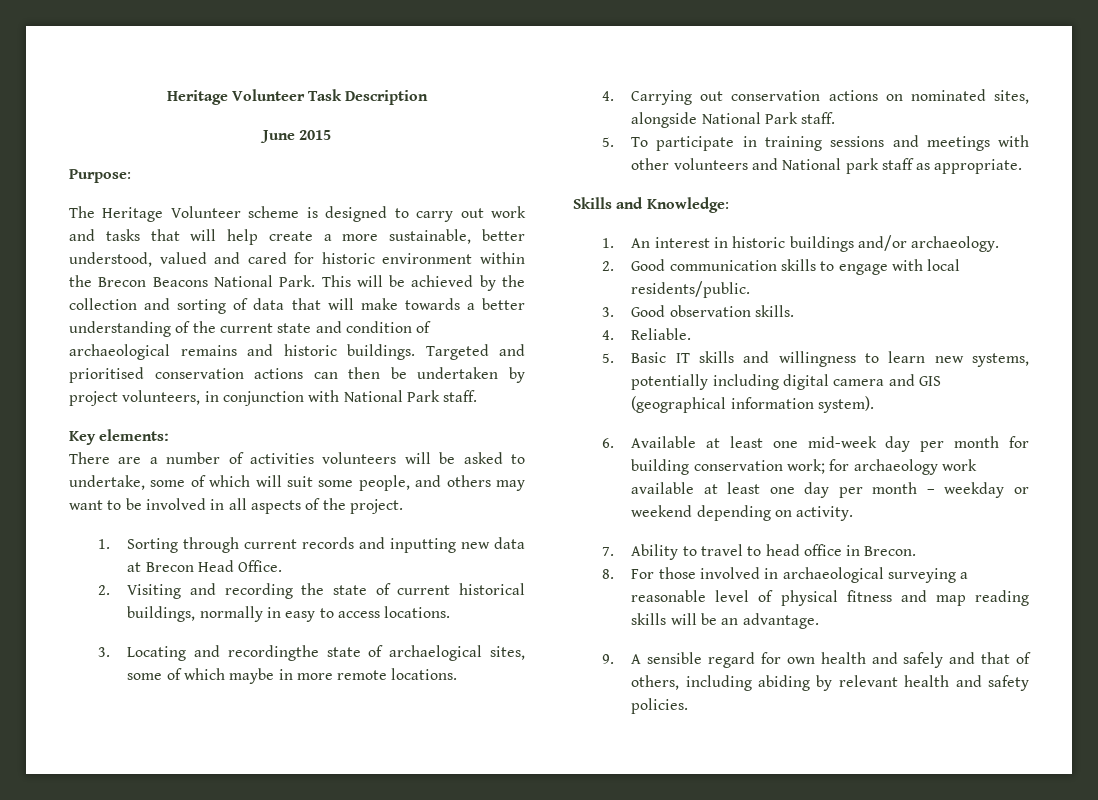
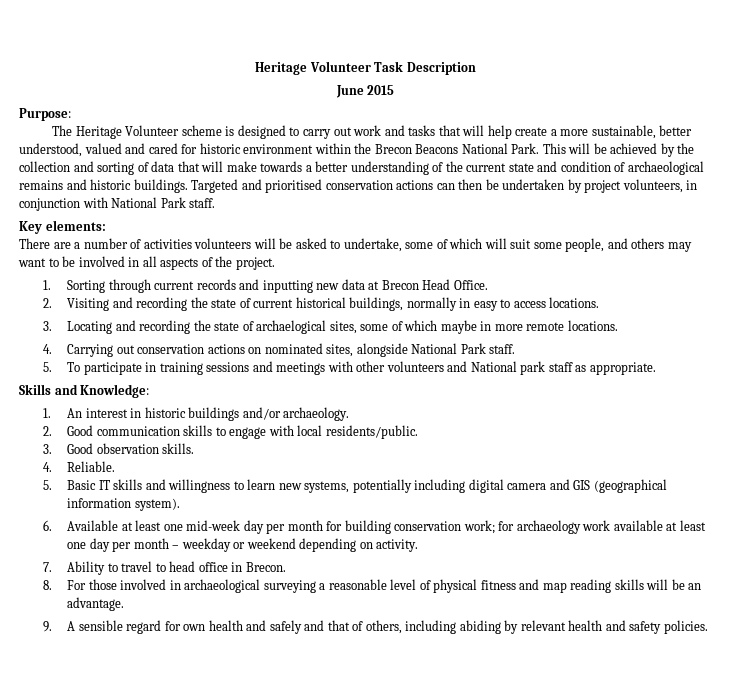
[227,645,319,661] recordingthe -> [139,320,211,334] recording the

